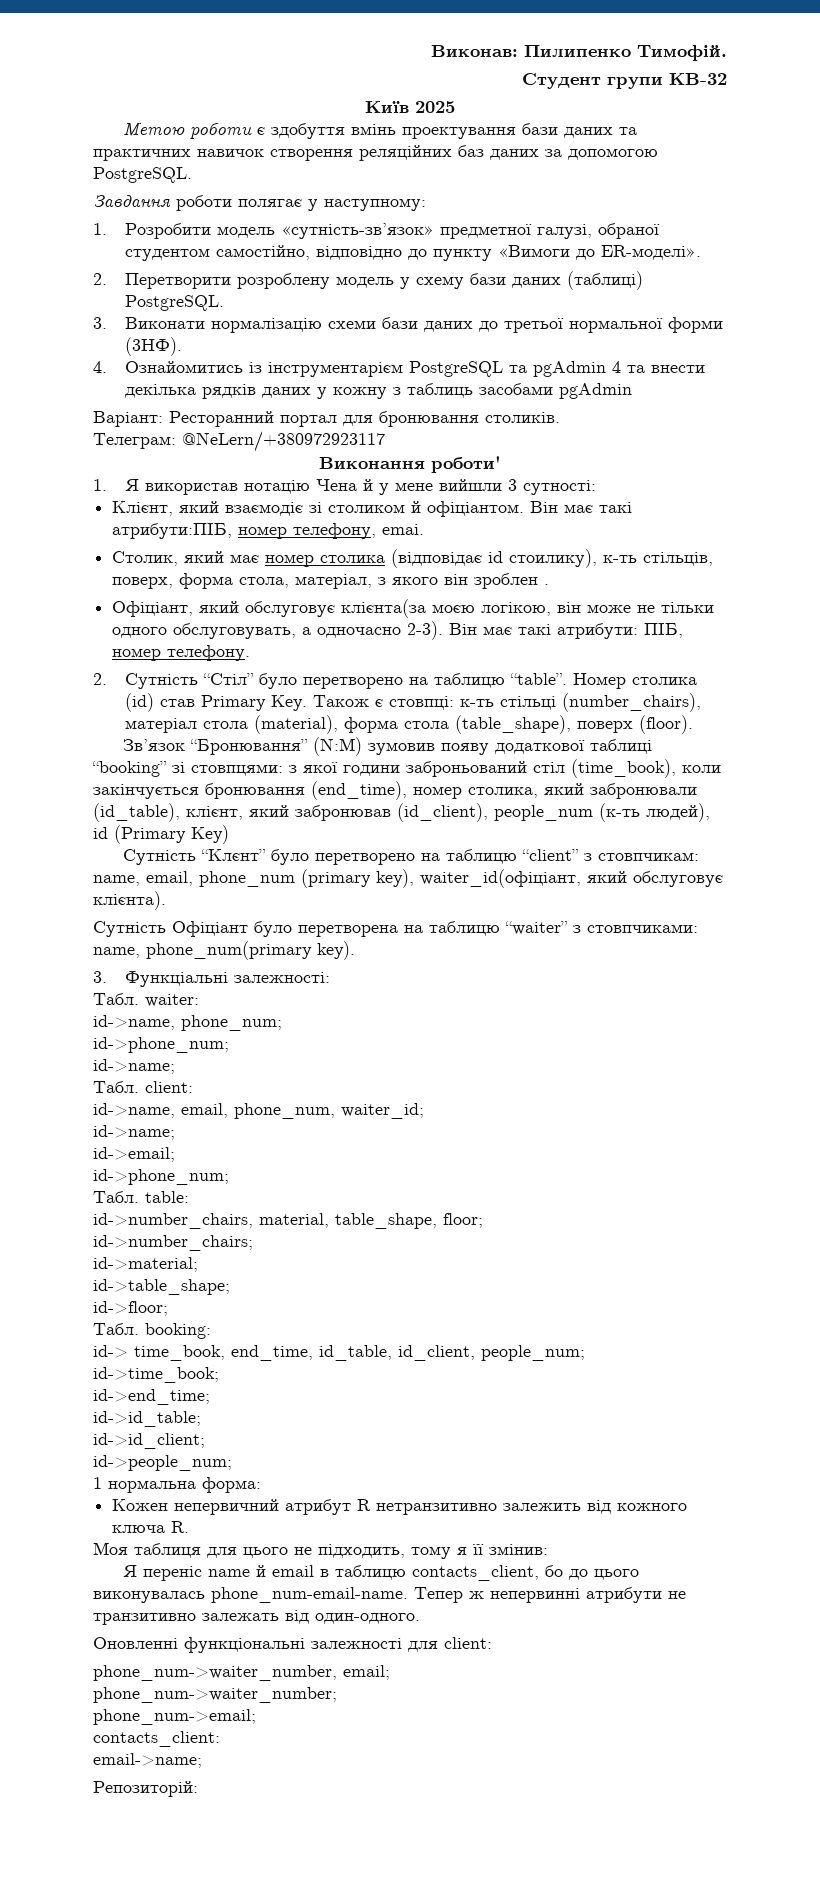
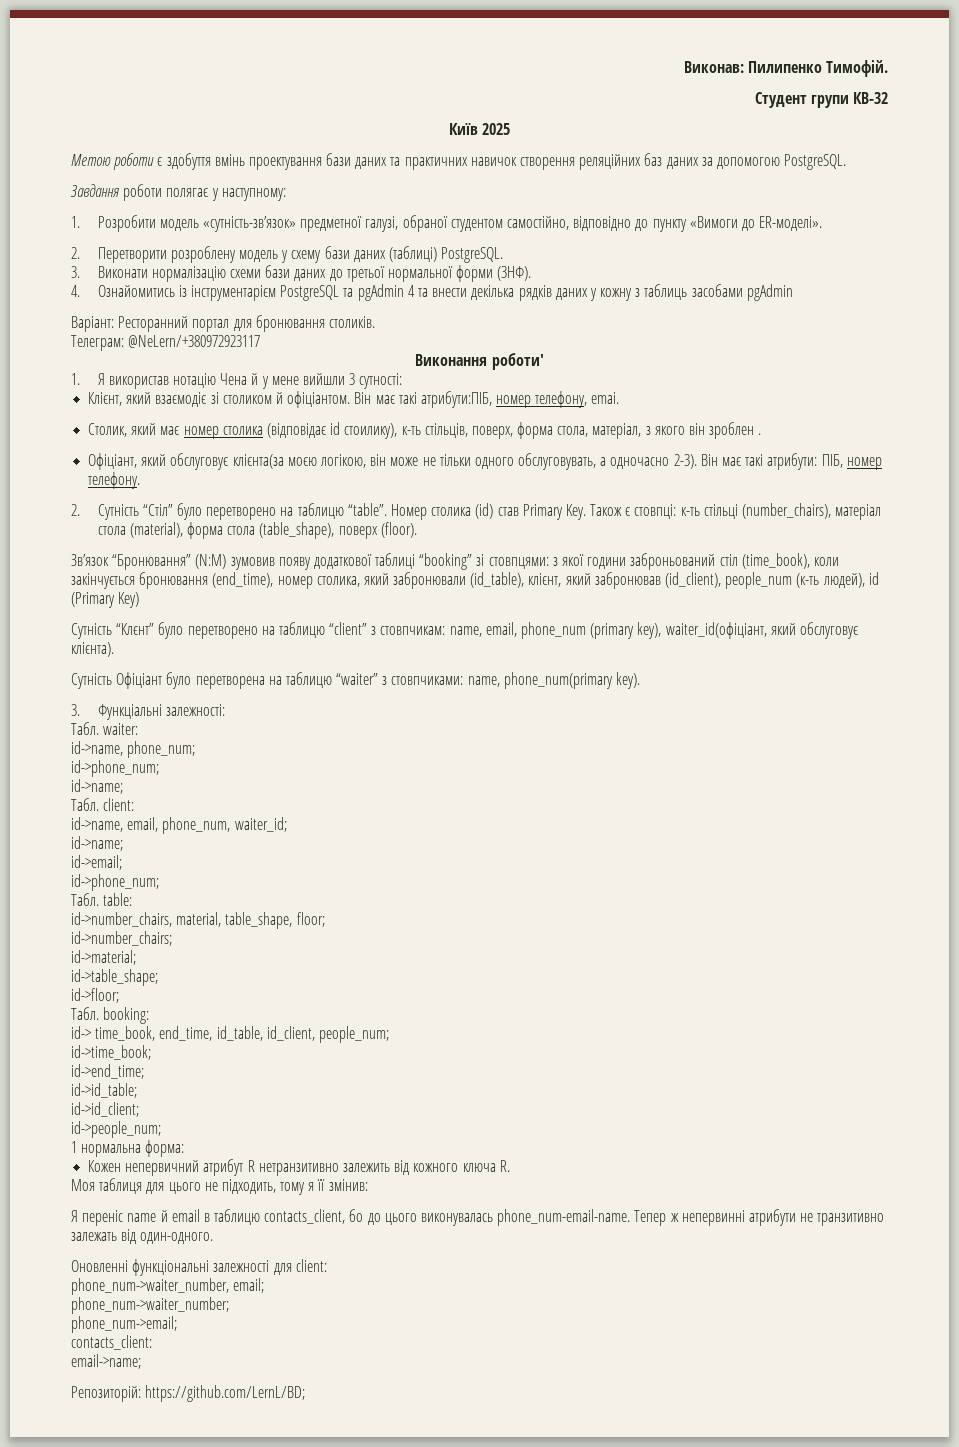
(198, 1789) none -> [145,1385,306,1402] https://github.com/LernL/BD;

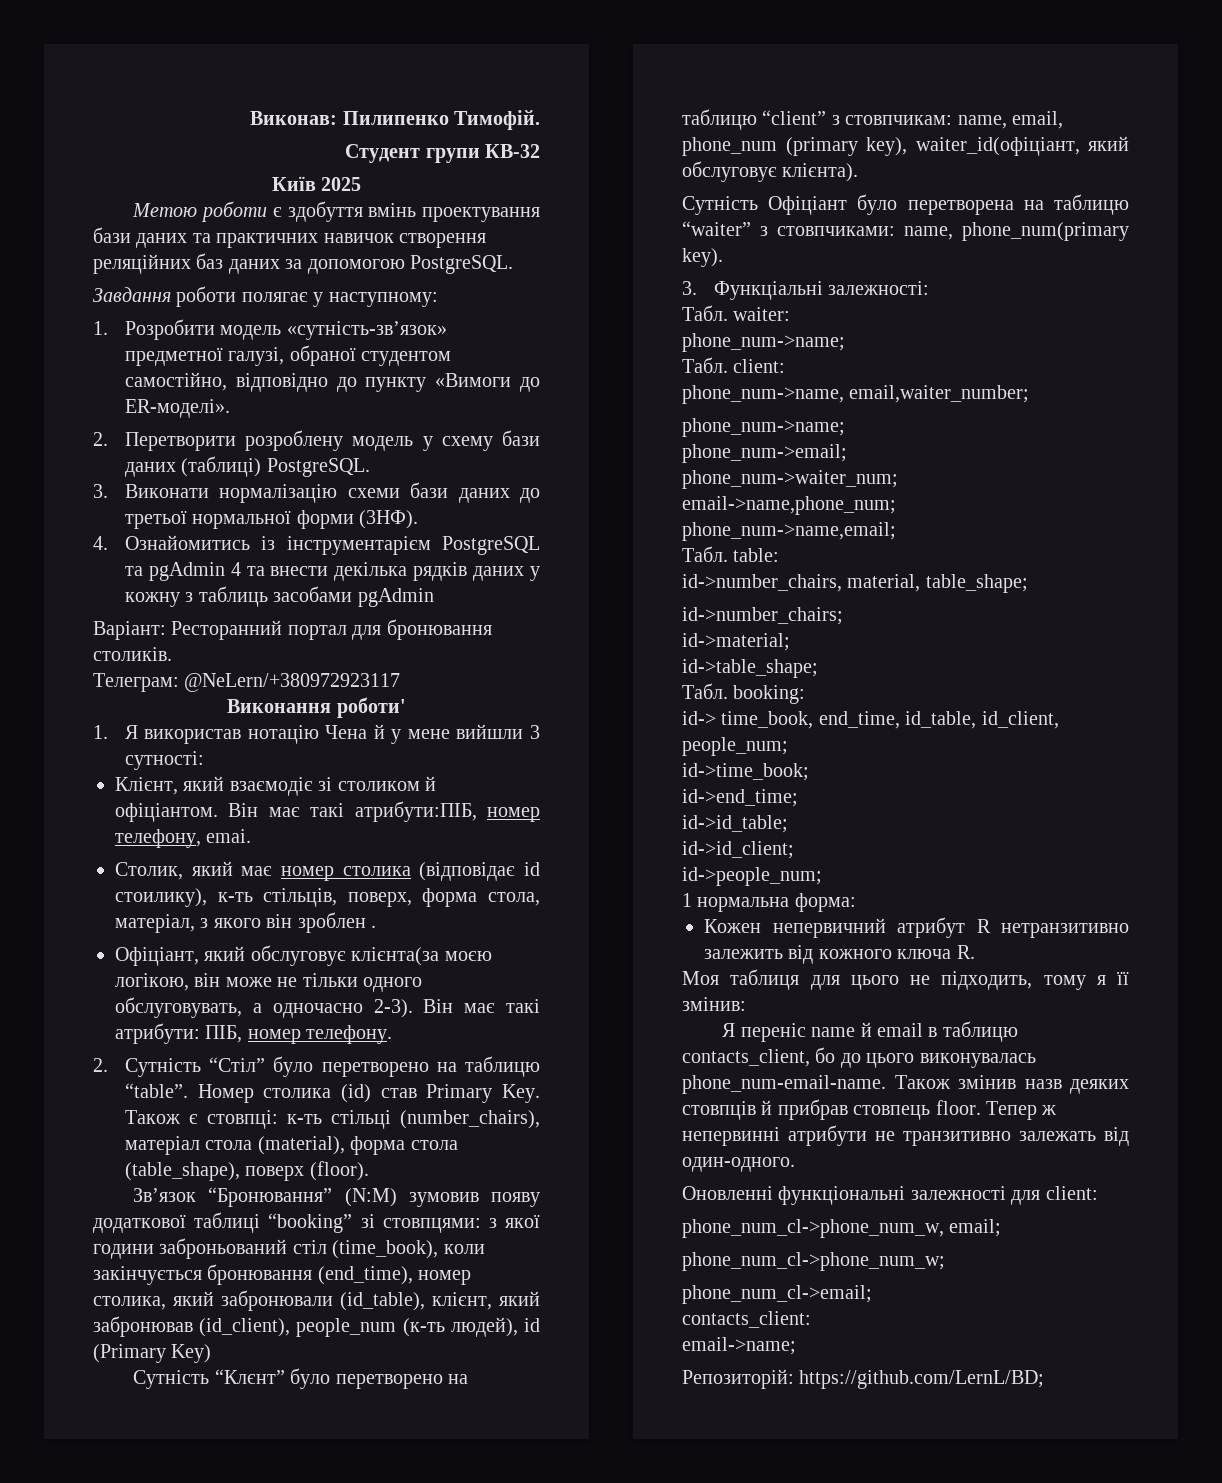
[71,741,196,758] [71,760,159,777] [71,779,123,794] [71,798,135,811] [71,817,287,834] [71,836,123,851] [71,855,122,870] [71,874,159,891] id->name, phone_num; // id->phone_num; // id->name; // Табл. client: // id->name, email, phone_num, waiter_id; // id->name; // id->email; // id->phone_num; -> [682,333,845,352] [682,357,786,373] [682,385,1030,404] [682,418,845,437] [682,444,847,463] [682,470,898,489] [682,496,896,515] [682,522,896,541] phone_num->name; // Табл. client: // phone_num->name, email,waiter_number; // phone_num->name; // phone_num->email; // phone_num->waiter_num; // email->name,phone_num; // phone_num->name,email;
[225,912,325,929] table_shape, floor; -> [925,574,1028,593] table_shape;
[71,988,119,1003] // id->floor; -> (818, 668) none
(631, 1217) none -> [894,1075,1129,1094] [682,1099,981,1120] Також змінив назв деяких стовпців й прибрав стовпець floor.
[71,1278,229,1295] phone_num->waiter_number, -> [682,1219,944,1238] phone_num_cl->phone_num_w,
[71,1297,229,1314] [71,1316,177,1333] phone_num->waiter_number; // phone_num->email; -> [682,1252,945,1271] [682,1285,872,1304] phone_num_cl->phone_num_w; // phone_num_cl->email;

